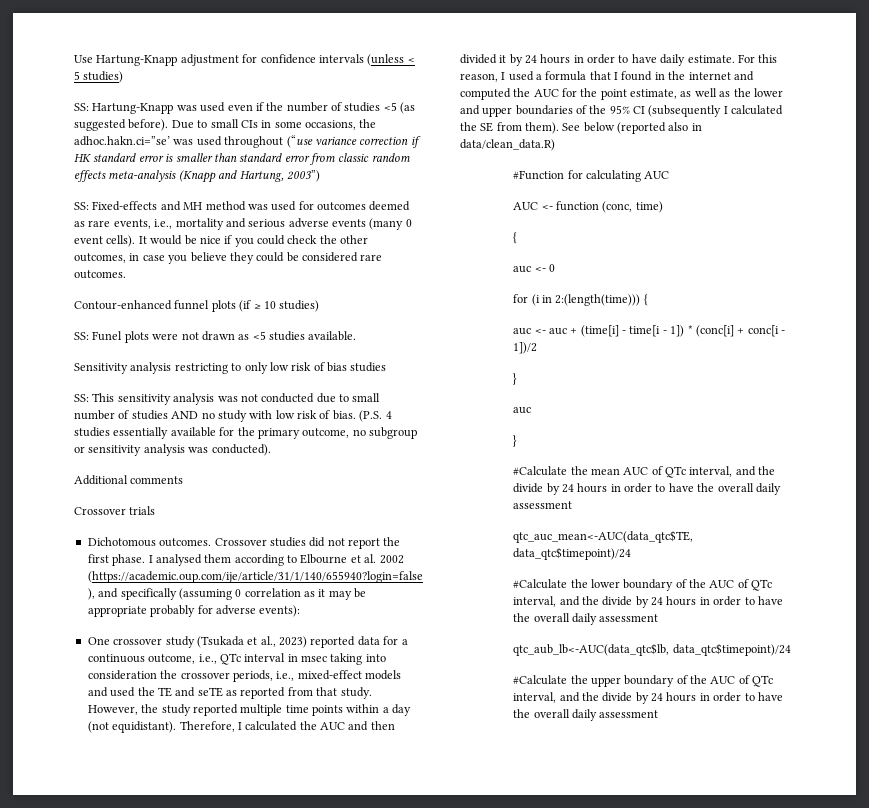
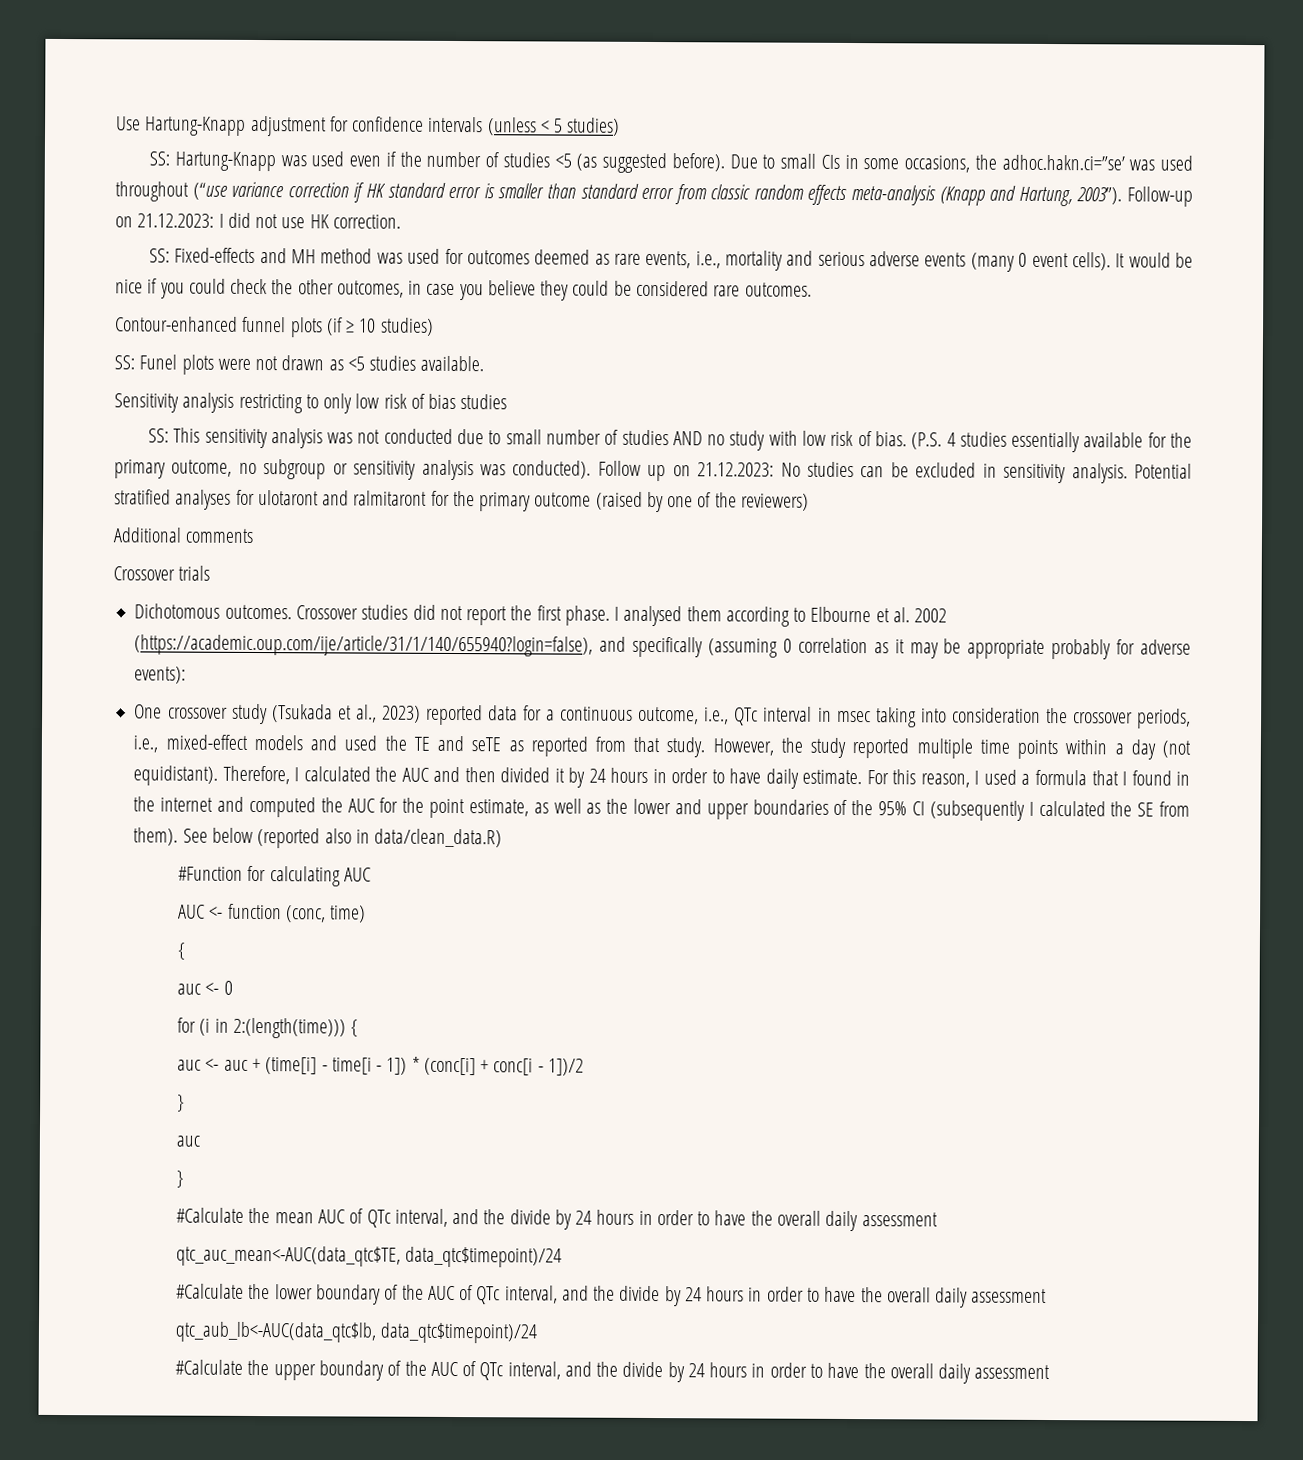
[286,170,320,182] 2003”) -> [1076,186,1194,207] [115,212,401,229] 2003”). Follow-up on 21.12.2023: I did not use HK correction.
(271, 450) none -> [597,460,1193,484] [114,489,809,513] Follow up on 21.12.2023: No studies can be excluded in sensitivity analysis. Potential stratified analyses for ulotaront and ralmitaront for the primary outcome (raised by one of the reviewers)

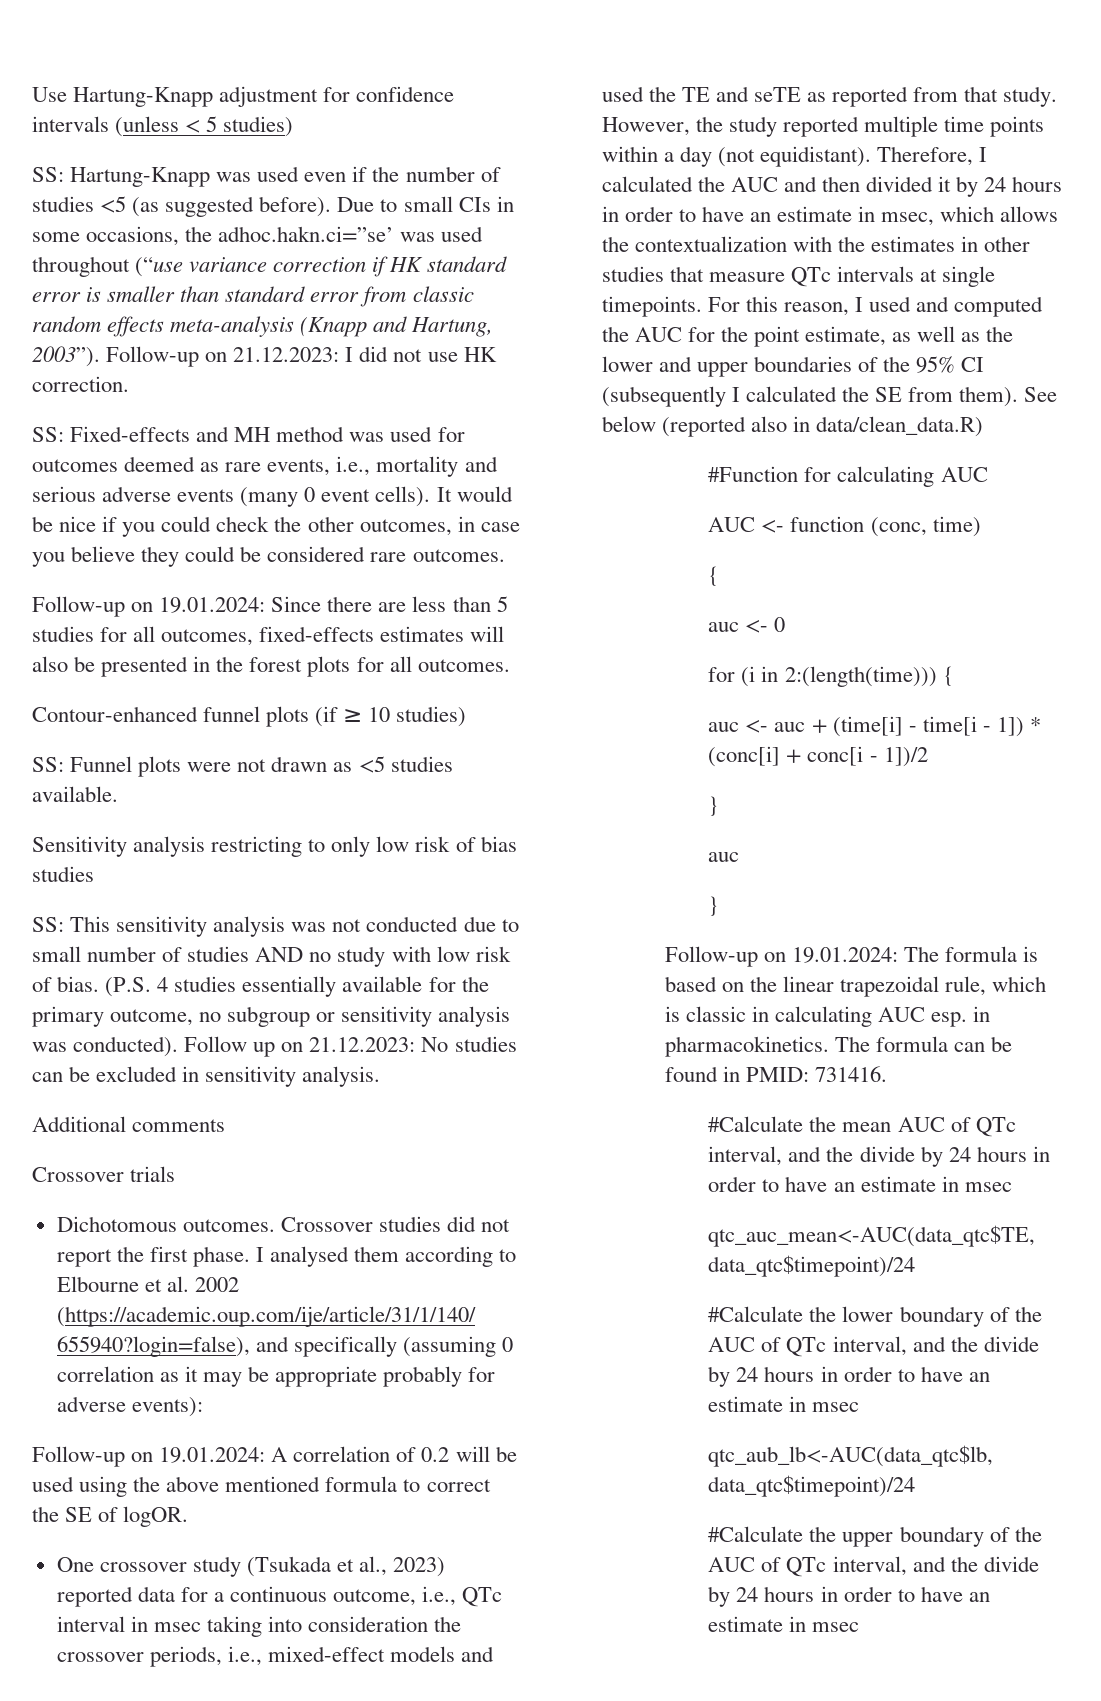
(812, 289) none -> [32,596,508,617] [32,626,505,646] [32,656,510,677] // Follow-up on 19.01.2024: Since there are less than 5 studies for all outcomes, fixed-effects estimates will also be presented in the forest plots for all outcomes.
[139,354,178,370] Funel -> [70,756,133,772] Funnel
[1134,463,1193,479] [114,489,809,513] Potential stratified analyses for ulotaront and ralmitaront for the primary outcome (raised by one of the reviewers) -> (381, 1076) none
(187, 675) none -> [32,1446,517,1467] [32,1476,491,1497] [32,1506,189,1527] // Follow-up on 19.01.2024: A correlation of 0.2 will be used using the above mentioned formula to correct the SE of logOR.
[765,768,863,789] daily estimate. -> [750,206,1059,226] [601,236,1031,252] [601,266,996,287] [601,296,702,317] an estimate in msec, which allows the contextualization with the estimates in other studies that measure QTc intervals at single timepoints.
[1021,769,1191,786] [133,796,214,812] a formula that I found in the internet -> (912, 304) none
(185, 1179) none -> [664,946,1038,967] [664,976,1046,997] [664,1006,990,1027] [664,1036,1012,1057] [664,1066,887,1082] // Follow-up on 19.01.2024: The formula is based on the linear trapezoidal rule, which is classic in calculating AUC esp. in pharmacokinetics. The formula can be found in PMID: 731416.
[750,1210,938,1232] the overall daily assessment -> [833,1176,1012,1192] an estimate in msec
[860,1287,1048,1308] the overall daily assessment -> [968,1372,990,1382] [708,1396,860,1412] an estimate in msec
[863,1363,1051,1384] the overall daily assessment -> [968,1592,990,1602] [708,1616,860,1632] an estimate in msec

